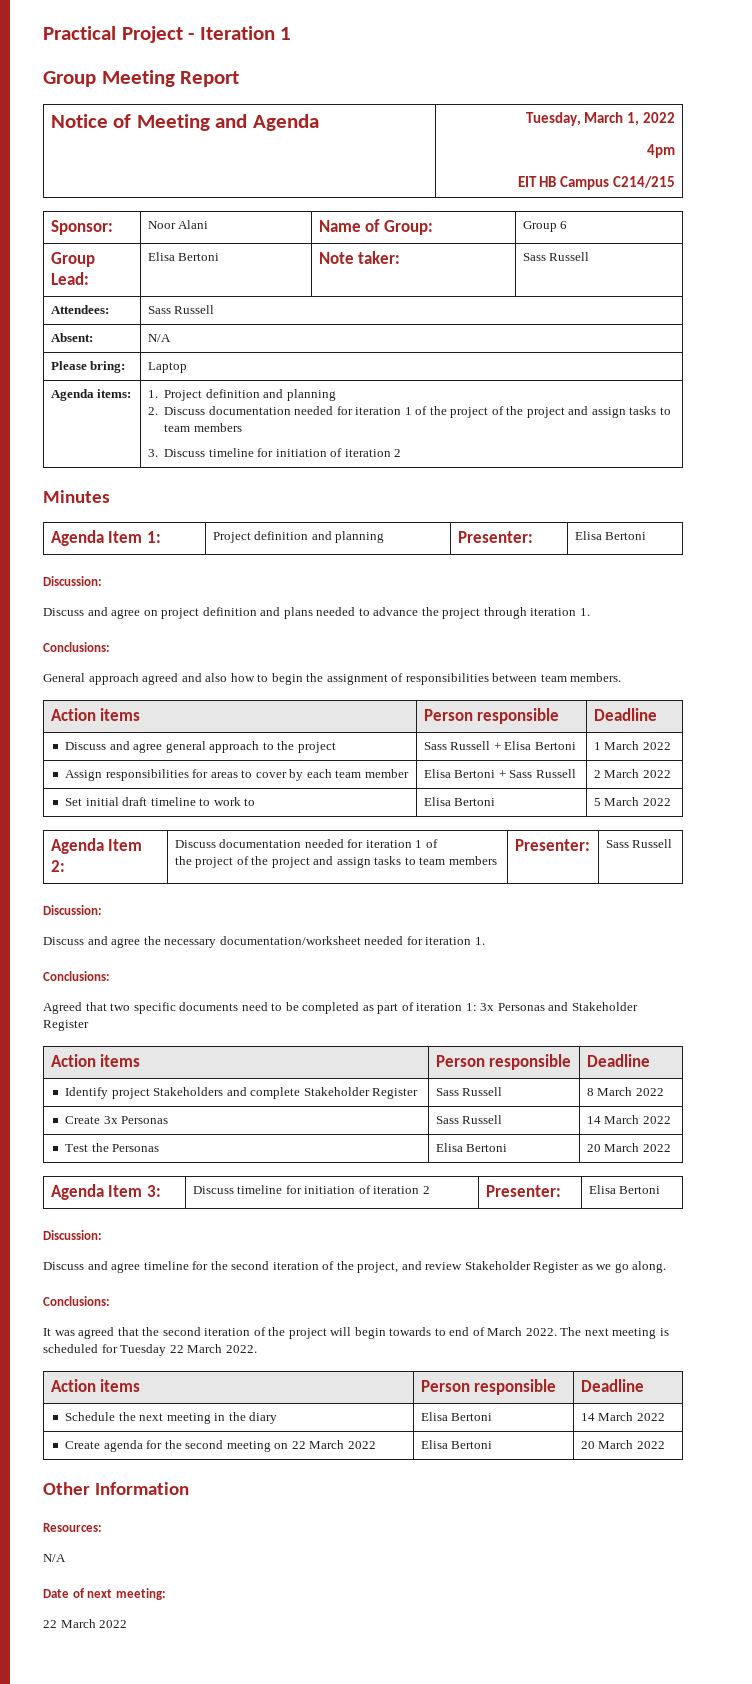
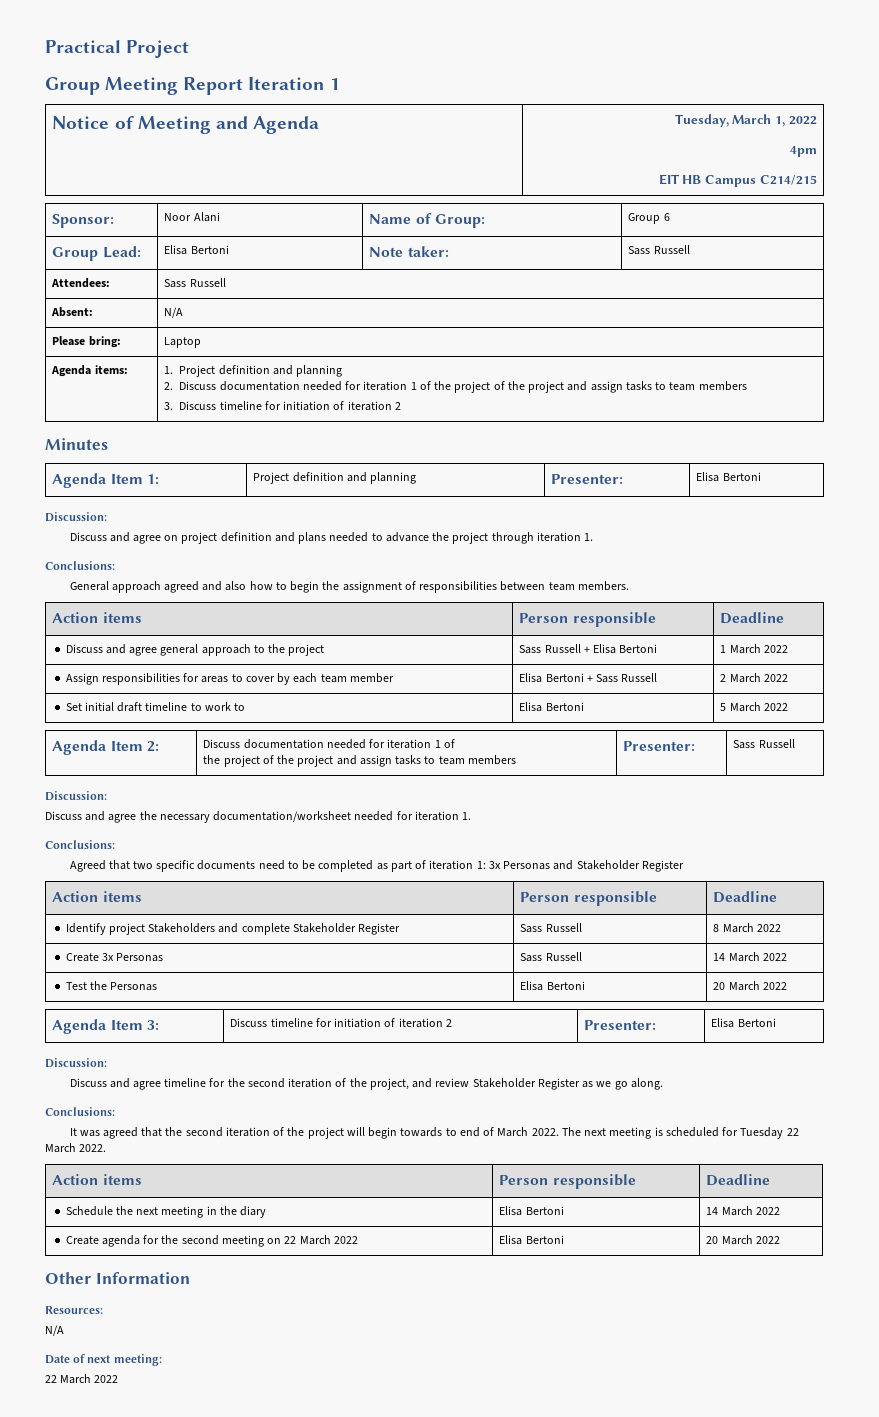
[188,26,292,40] - Iteration 1 -> (190, 49) none
(240, 79) none -> [248,77,340,90] Iteration 1

